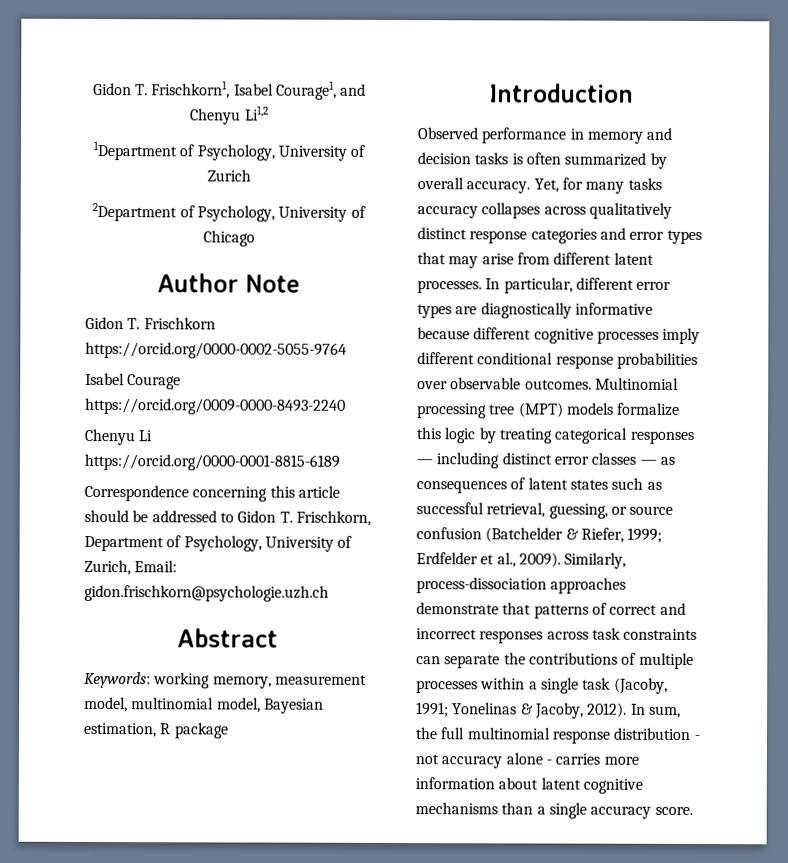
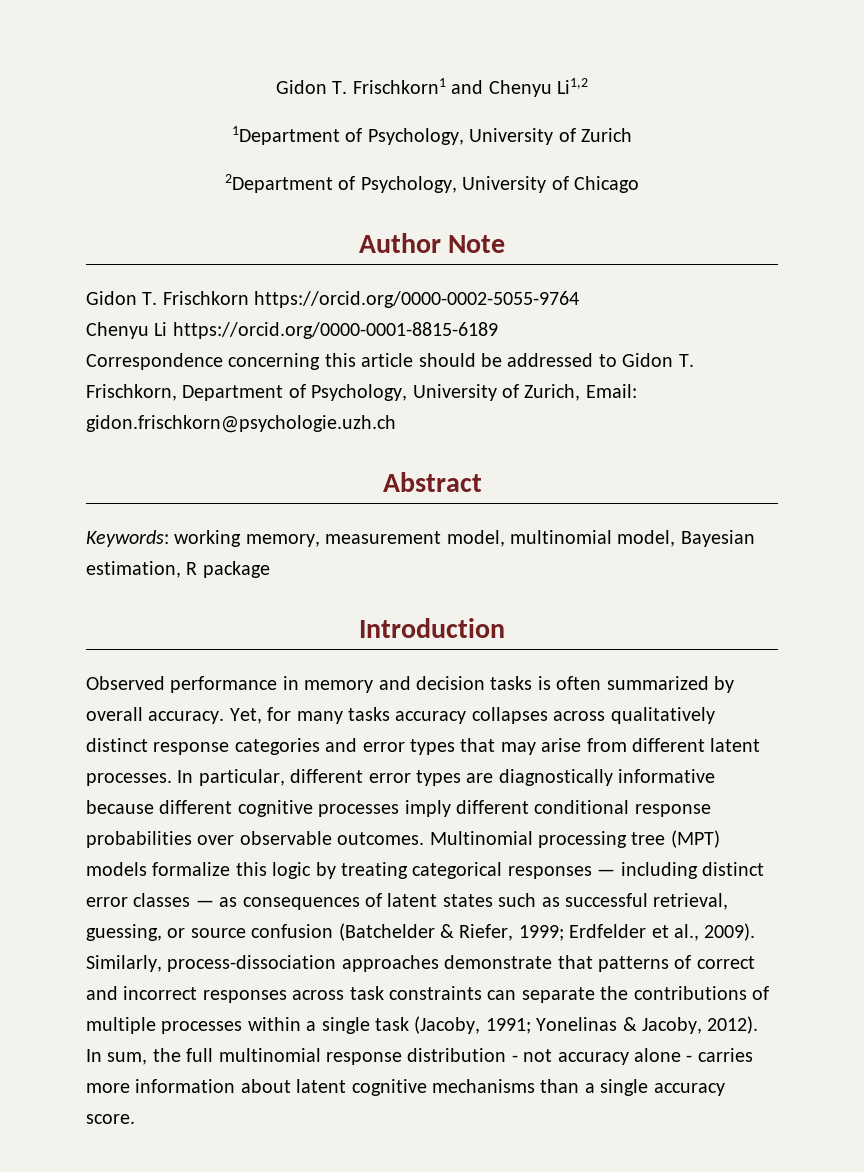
[92,80,337,100] Gidon T. Frischkorn1, Isabel Courage1, -> [276,78,446,94] Gidon T. Frischkorn1
[85,372,182,390] [85,397,346,415] // Isabel Courage https://orcid.org/0009-0000-8493-2240 -> (580, 299) none

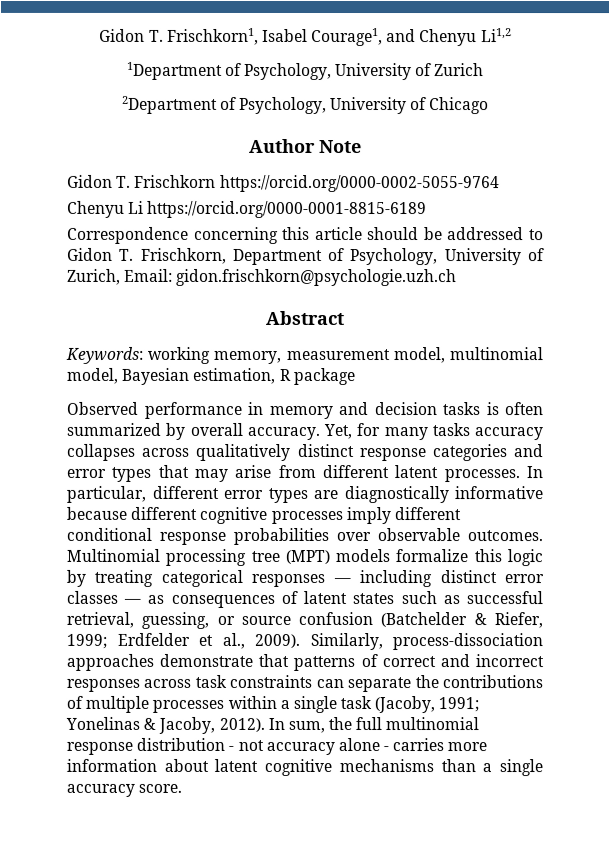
[276,78,446,94] Gidon T. Frischkorn1 -> [99,27,384,47] Gidon T. Frischkorn1, Isabel Courage1,
[359,618,505,638] // Introduction -> (356, 376) none

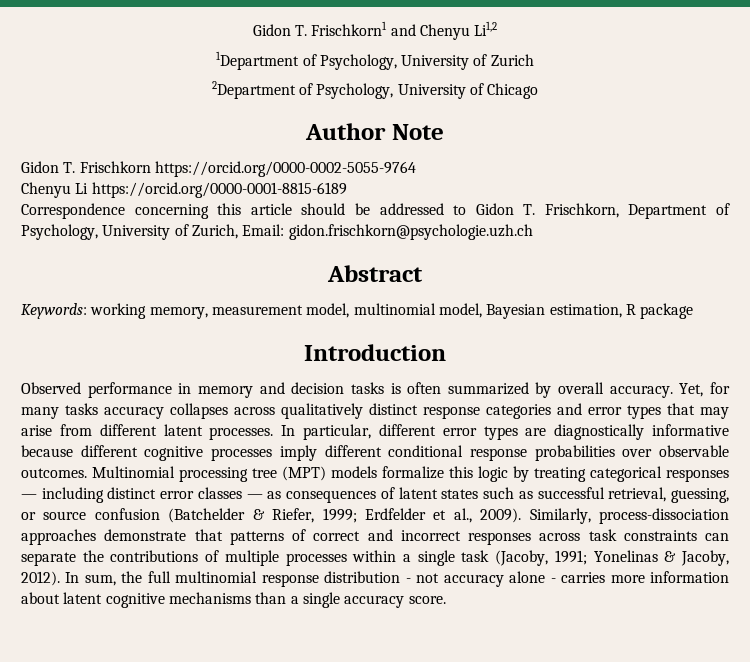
[99,27,384,47] Gidon T. Frischkorn1, Isabel Courage1, -> [252,21,388,36] Gidon T. Frischkorn1
(356, 376) none -> [304,344,446,361] // Introduction

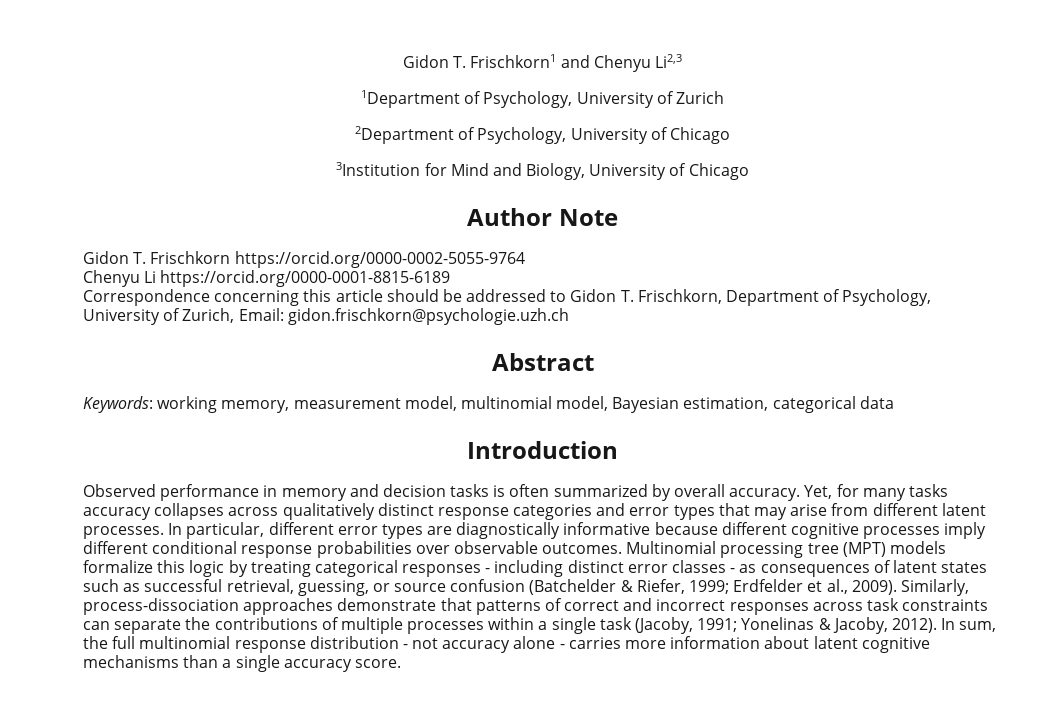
[474,21,498,36] Li1,2 -> [654,54,682,68] Li2,3
(539, 91) none -> [336,162,749,180] // 3Institution for Mind and Biology, University of Chicago
[625,303,694,319] R package -> [772,396,894,413] categorical data
[21,494,37,499] — -> [485,568,491,573] -
[246,494,263,499] — -> [730,568,736,573] -

